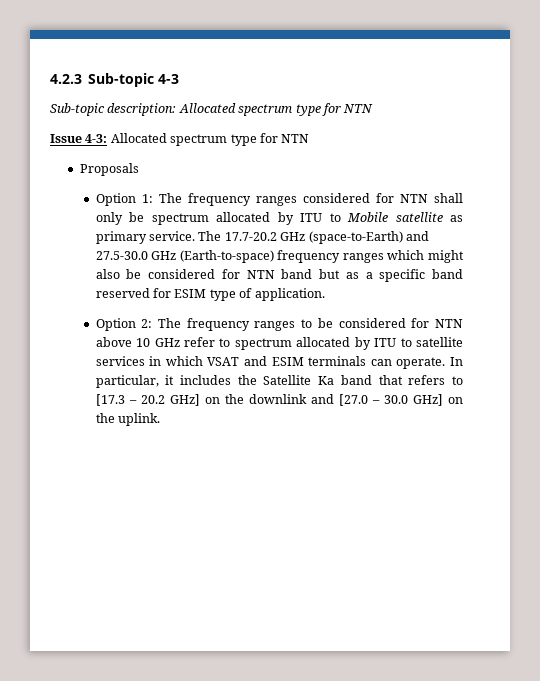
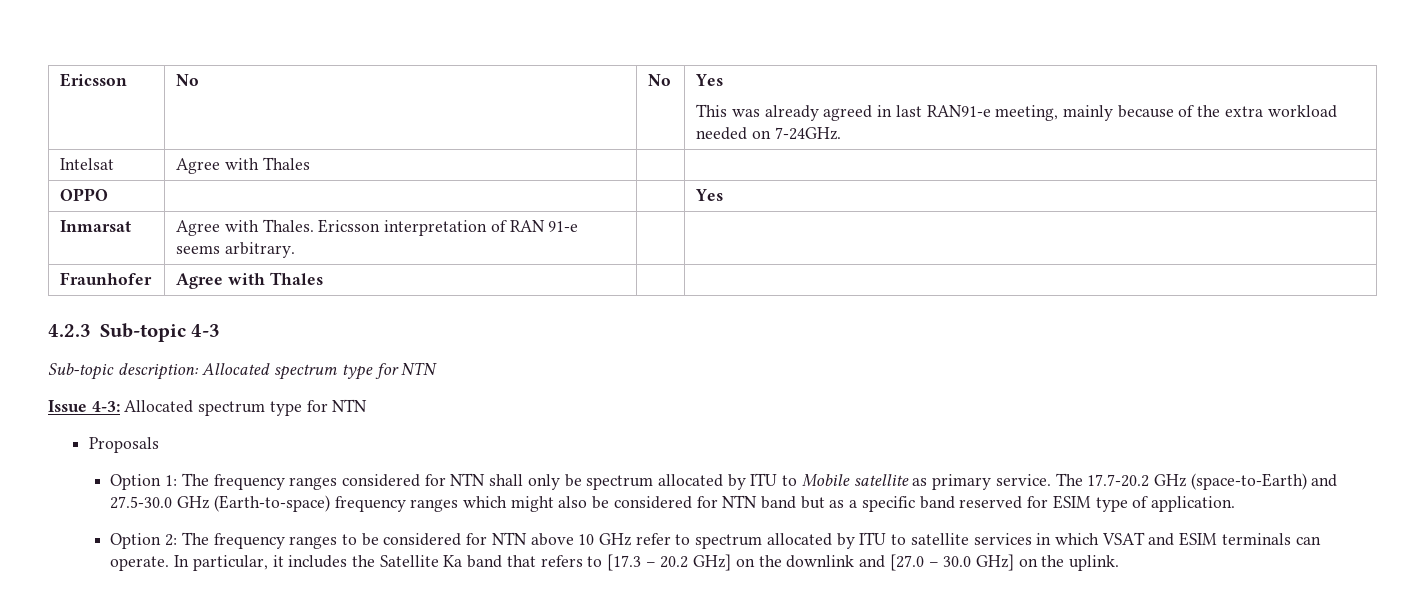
(50, 79) none -> [60,73,128,87] [176,74,200,86] [648,74,672,86] [695,74,724,86] [696,104,1337,121] [696,127,841,140] [60,158,115,170] [176,157,310,174] [60,188,109,201] [695,189,724,201] [60,220,132,232] [176,219,579,236] [176,242,295,258] [60,272,153,285] [176,272,323,289] Ericsson | No | No | Yes // This was already agreed in last RAN91-e meeting, mainly because of the extra workload needed on 7-24GHz. // Intelsat | Agree with Thales | | // OPPO | | | Yes // Inmarsat | Agree with Thales. Ericsson interpretation of RAN 91-e seems arbitrary. | | // Fraunhofer | Agree with Thales | | //

